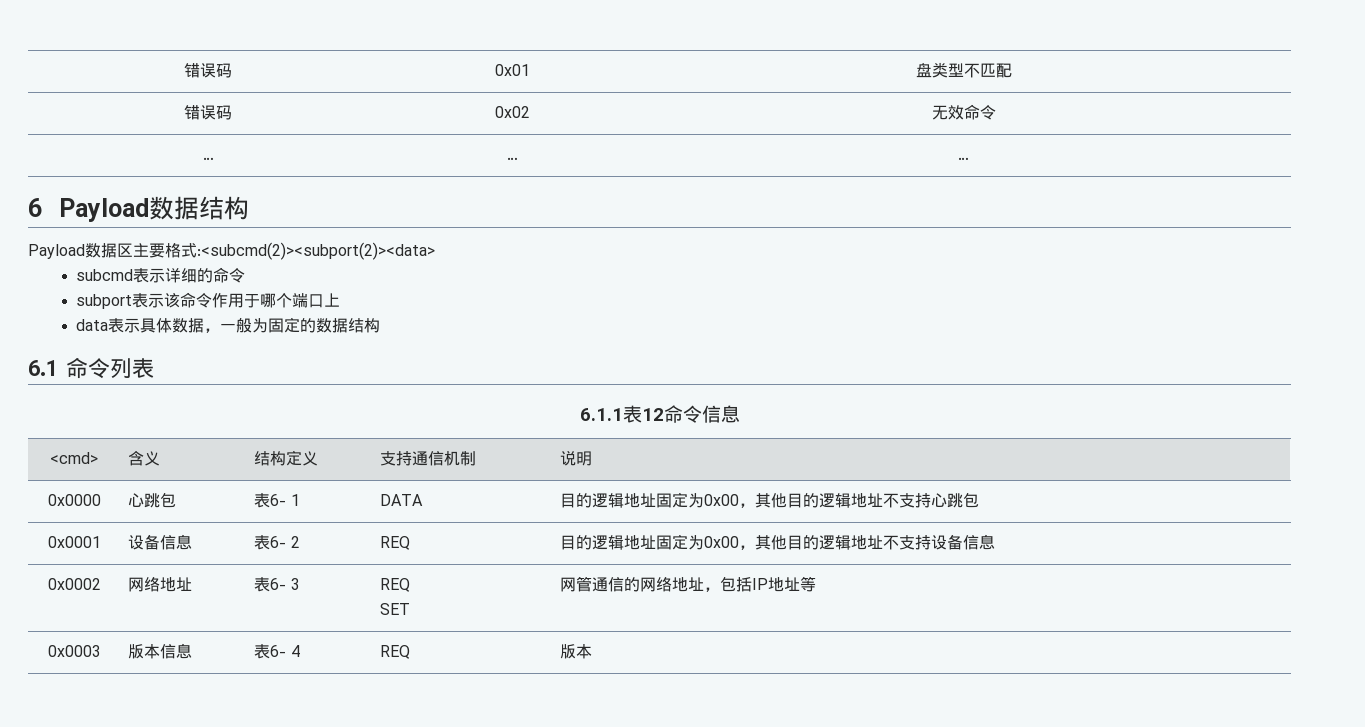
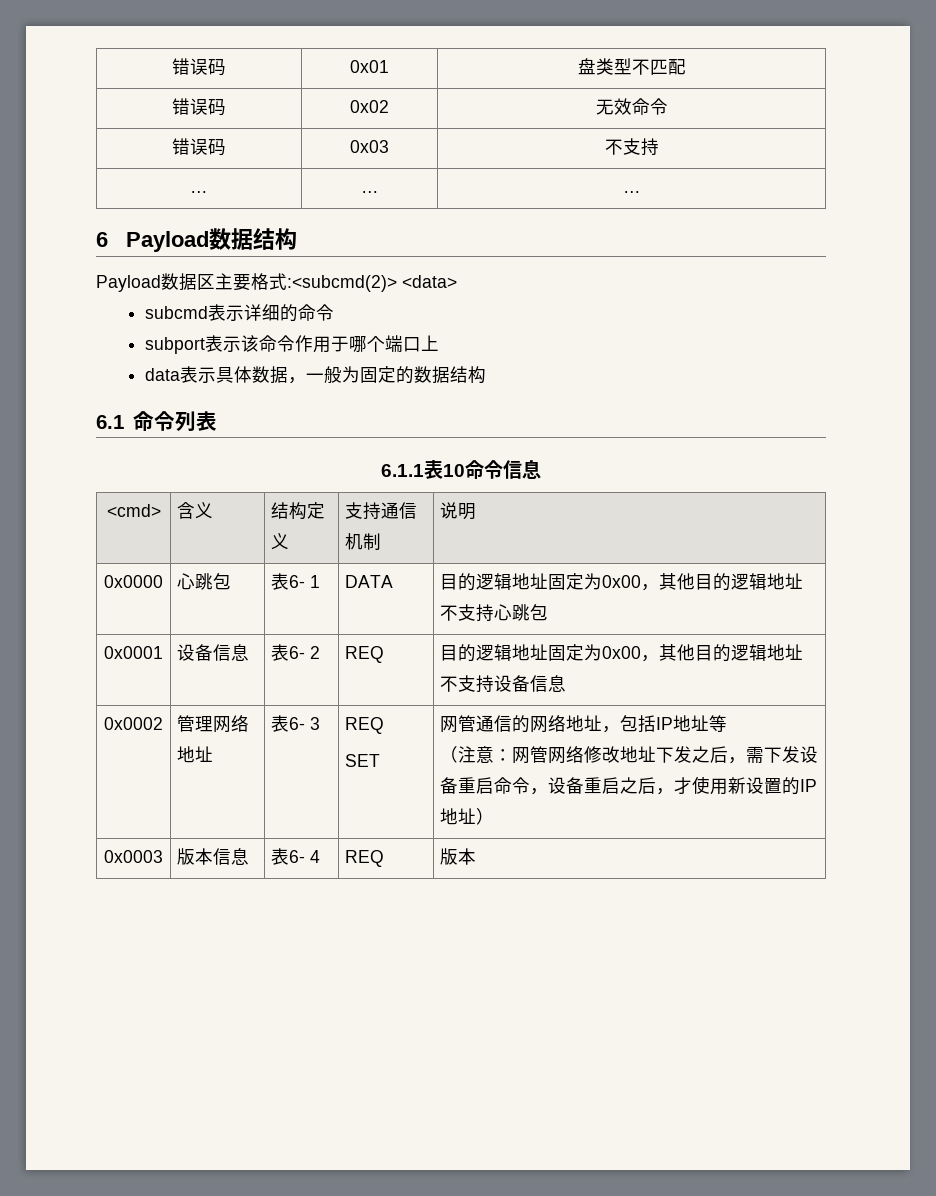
(996, 112) none -> [172,138,226,156] [350,140,389,153] [604,138,659,156] // 错误码 | 0x03 | 不支持
[197,242,435,260] :<subcmd(2)><subport(2)><data> -> [287,275,457,292] :<subcmd(2)> <data>
[641,408,664,421] 12 -> [443,464,465,477] 10
(101, 584) none -> [177,715,214,732] 管理
(817, 584) none -> [440,746,819,764] [440,776,818,795] [440,808,495,825] // （注意：网管网络修改地址下发之后，需下发设备重启命令，设备重启之后，才使用新设置的IP地址）

